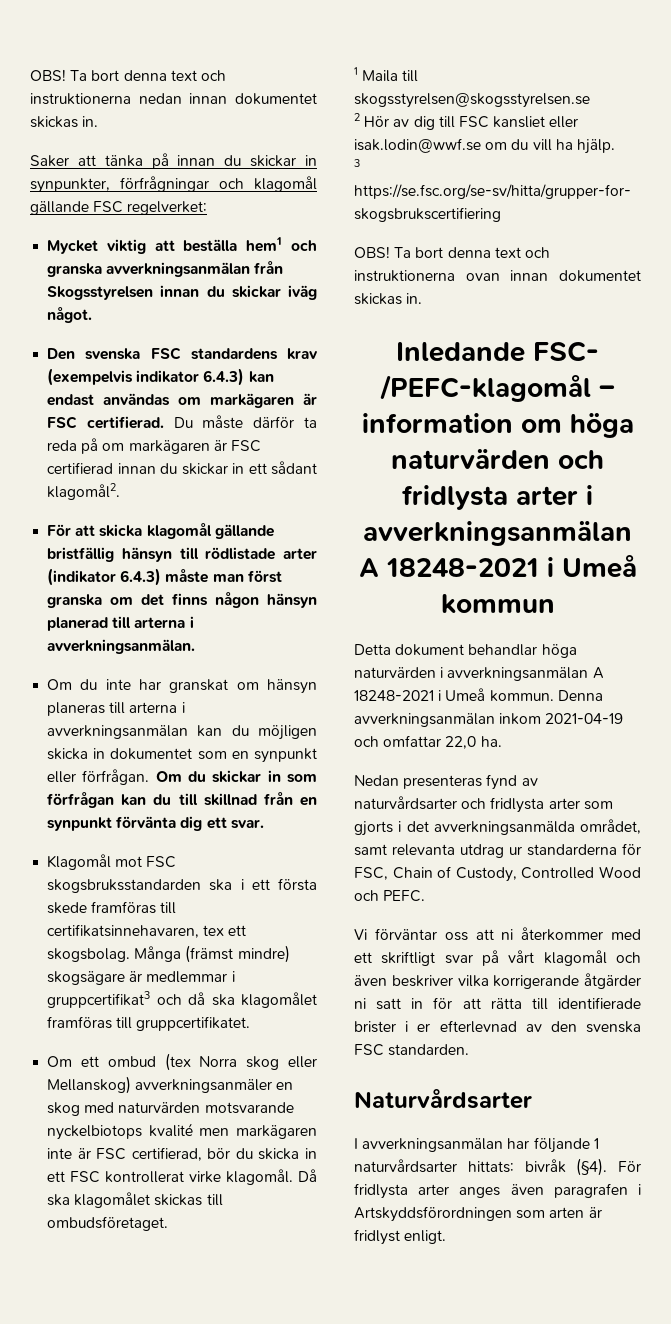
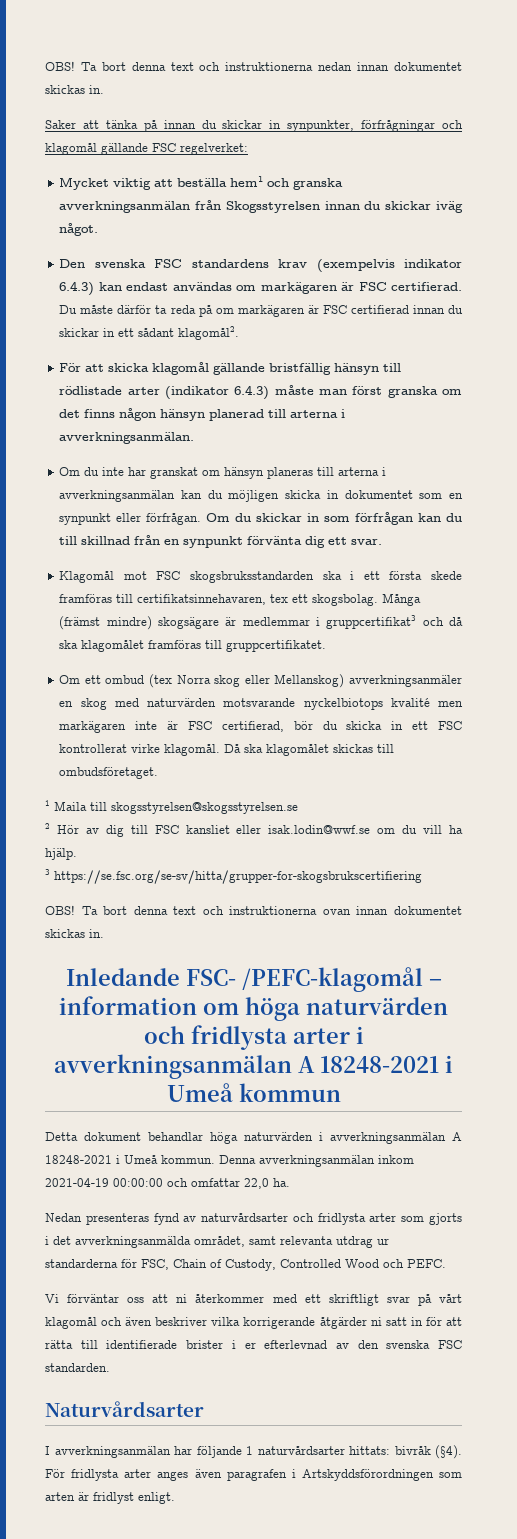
(624, 718) none -> [113,1178,163,1187] 00:00:00

